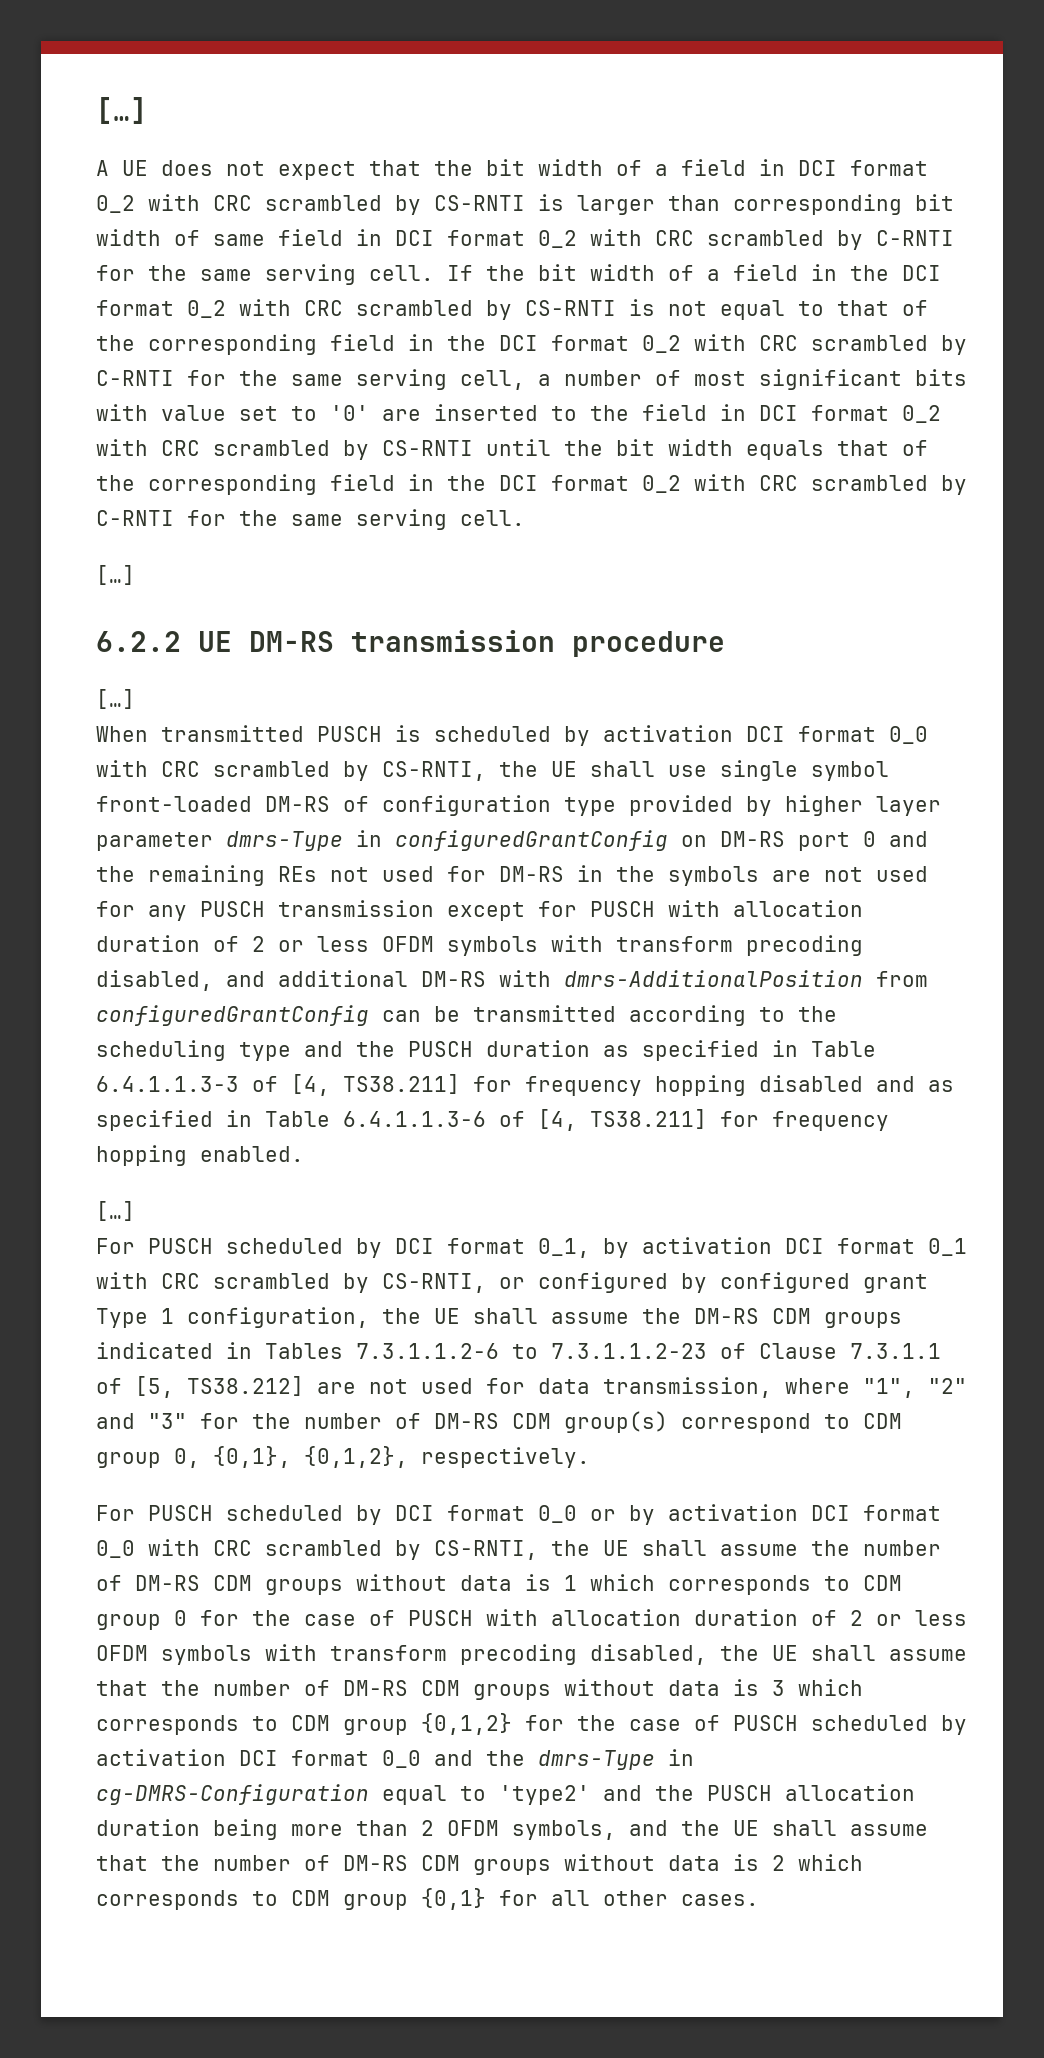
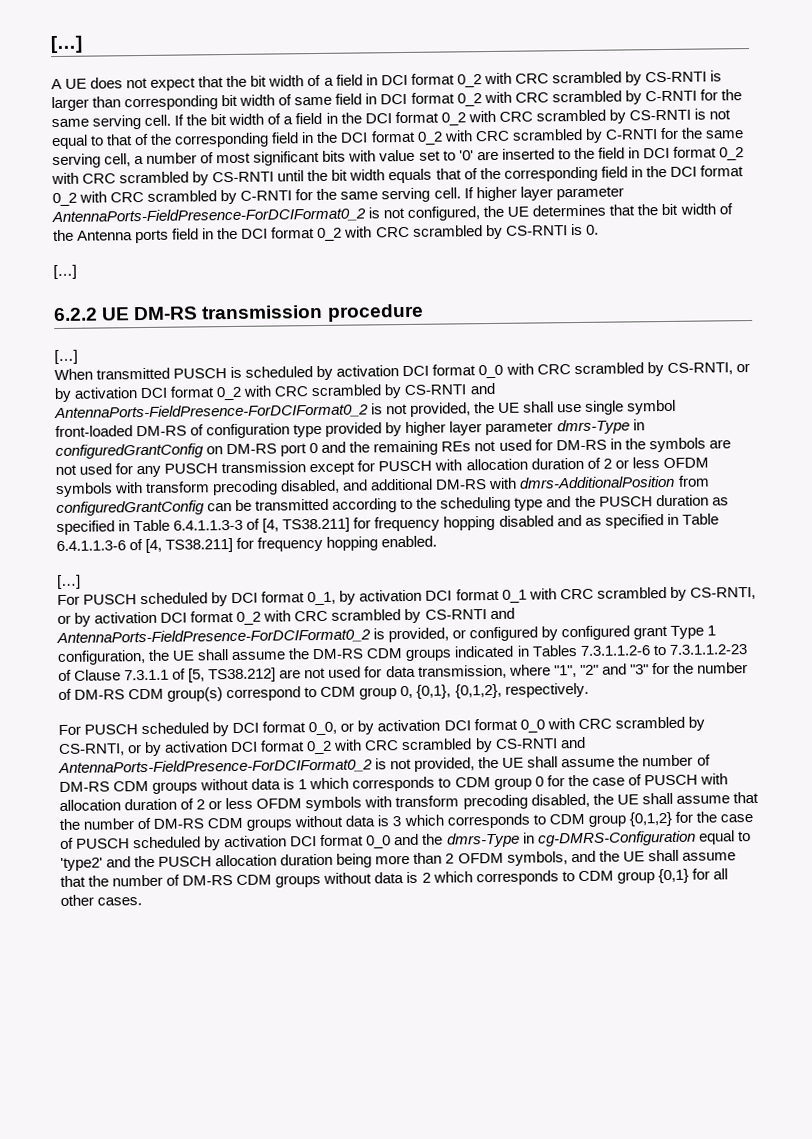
(525, 518) none -> [463,186,624,202] [51,203,733,225] [53,223,599,244] If higher layer parameter AntennaPorts-FieldPresence-ForDCIFormat0_2 is not configured, the UE determines that the bit width of the Antenna ports field in the DCI format 0_2 with CRC scrambled by CS-RNTI is 0.
(486, 771) none -> [735,363,750,373] [54,382,495,403] [54,402,472,421] or by activation DCI format 0_2 with CRC scrambled by CS-RNTI and AntennaPorts-FieldPresence-ForDCIFormat0_2 is not provided,
(525, 1283) none -> [74,607,515,627] [56,627,467,646] by activation DCI format 0_2 with CRC scrambled by CS-RNTI and AntennaPorts-FieldPresence-ForDCIFormat0_2 is provided, or
[538,1505,577,1523] 0_0 -> [308,721,338,736] 0_0,
(538, 1550) none -> [127,736,586,757] [58,757,476,776] or by activation DCI format 0_2 with CRC scrambled by CS-RNTI and AntennaPorts-FieldPresence-ForDCIFormat0_2 is not provided,

